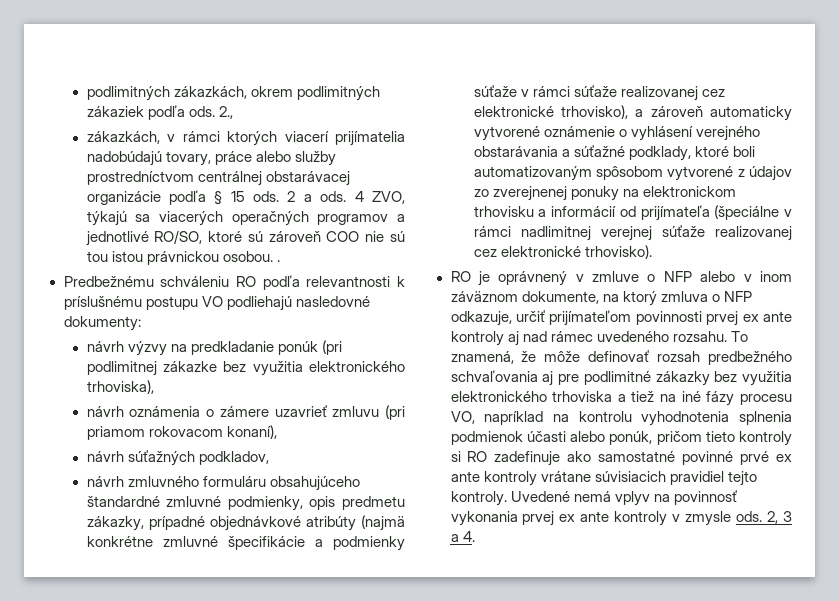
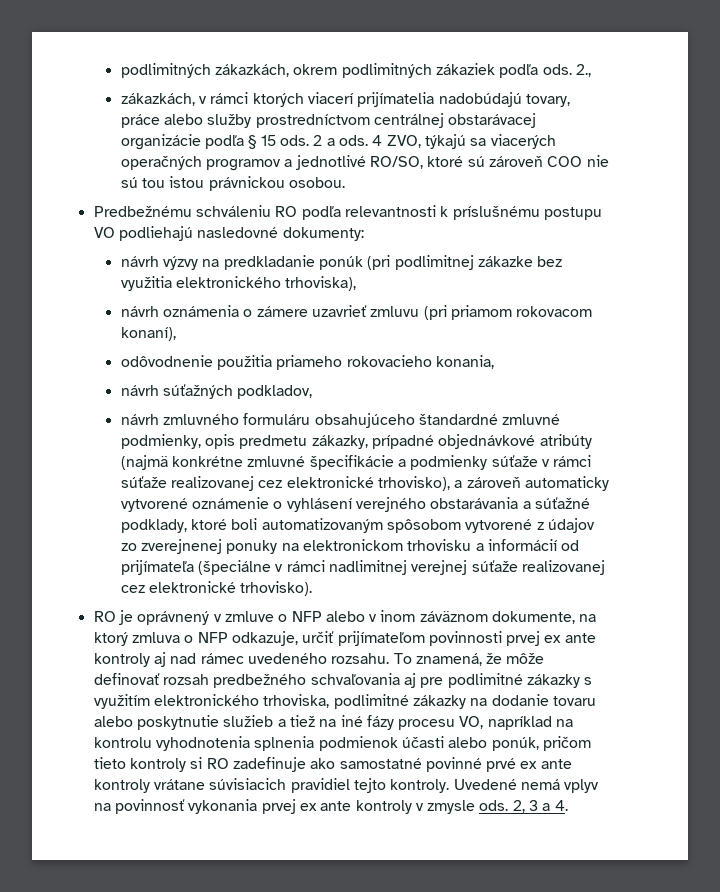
[276,260,280,262] . -> (346, 182) none
(277, 432) none -> [120,355,495,370] // odôvodnenie použitia priameho rokovacieho konania,
[714,371,792,386] [450,391,613,402] bez využitia elektronického trhoviska -> [584,677,593,685] [93,694,596,709] [93,715,274,730] s využitím elektronického trhoviska, podlimitné zákazky na dodanie tovaru alebo poskytnutie služieb

